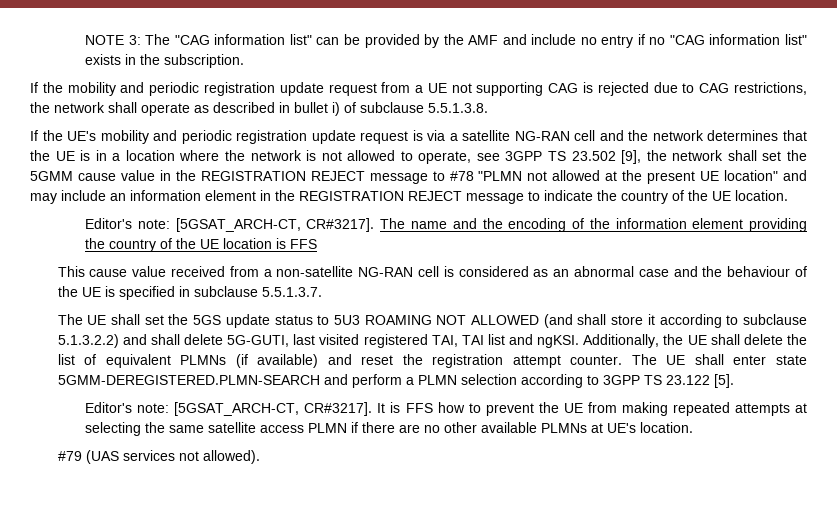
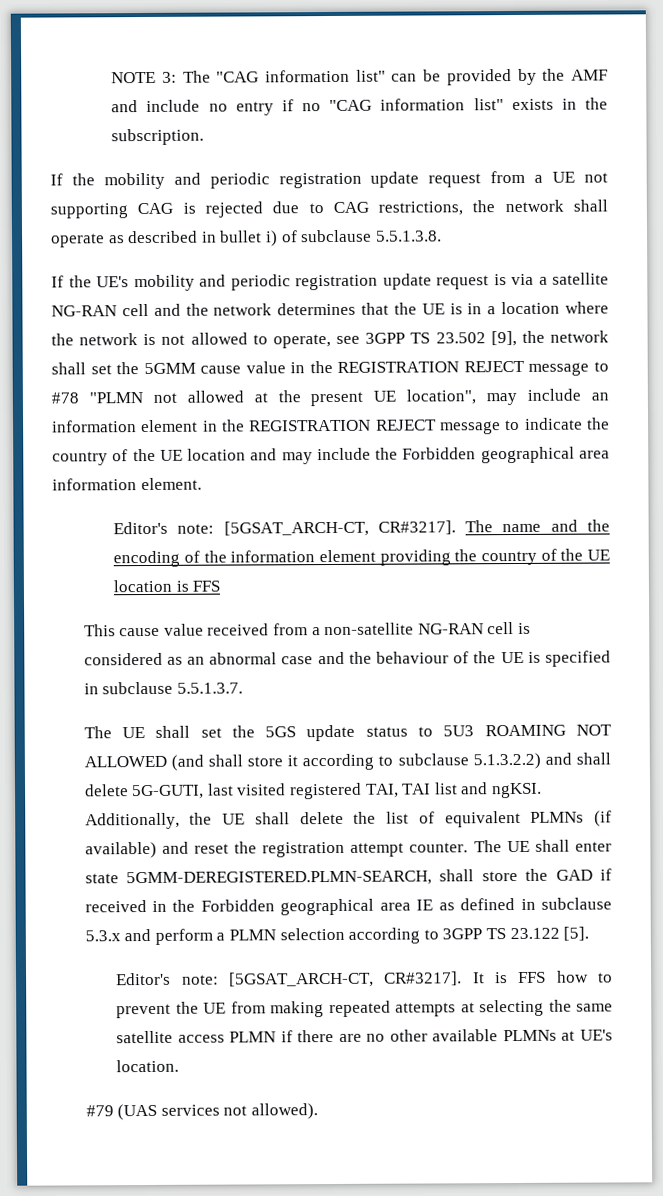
[724,170,808,181] location" and -> [406,389,477,405] location",
[735,190,788,201] location. -> [187,446,610,465] [52,477,202,491] location and may include the Forbidden geographical area information element.
[57,375,320,385] 5GMM-DEREGISTERED.PLMN-SEARCH -> [125,868,612,887] [84,897,612,916] [84,930,121,942] 5GMM-DEREGISTERED.PLMN-SEARCH, shall store the GAD if received in the Forbidden geographical area IE as defined in subclause 5.3.x

